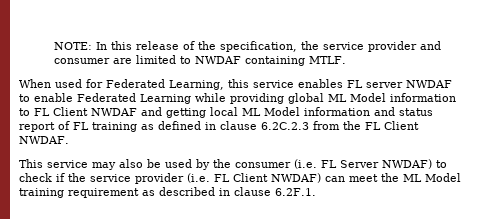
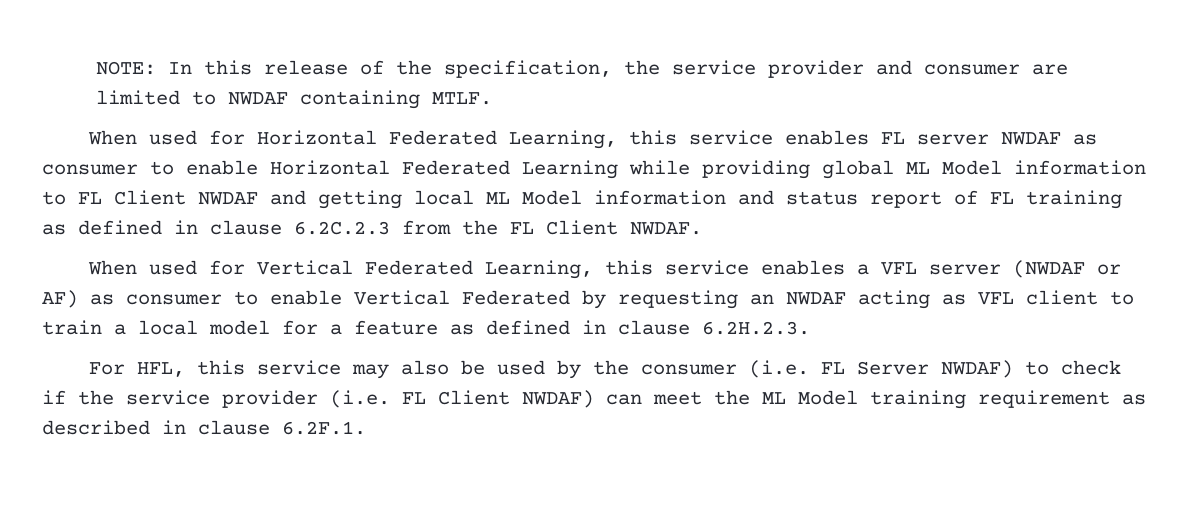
(103, 83) none -> [257,130,378,145] Horizontal
[19,93,73,102] to enable -> [1073,134,1098,145] [42,160,390,175] as consumer to enable Horizontal
[19,159,43,168] This -> [88,260,1122,279] [42,290,1134,309] [42,320,810,335] [89,360,246,377] When used for Vertical Federated Learning, this service enables a VFL server (NWDAF or AF) as consumer to enable Vertical Federated by requesting an NWDAF acting as VFL client to train a local model for a feature as defined in clause 6.2H.2.3. // For HFL, this

